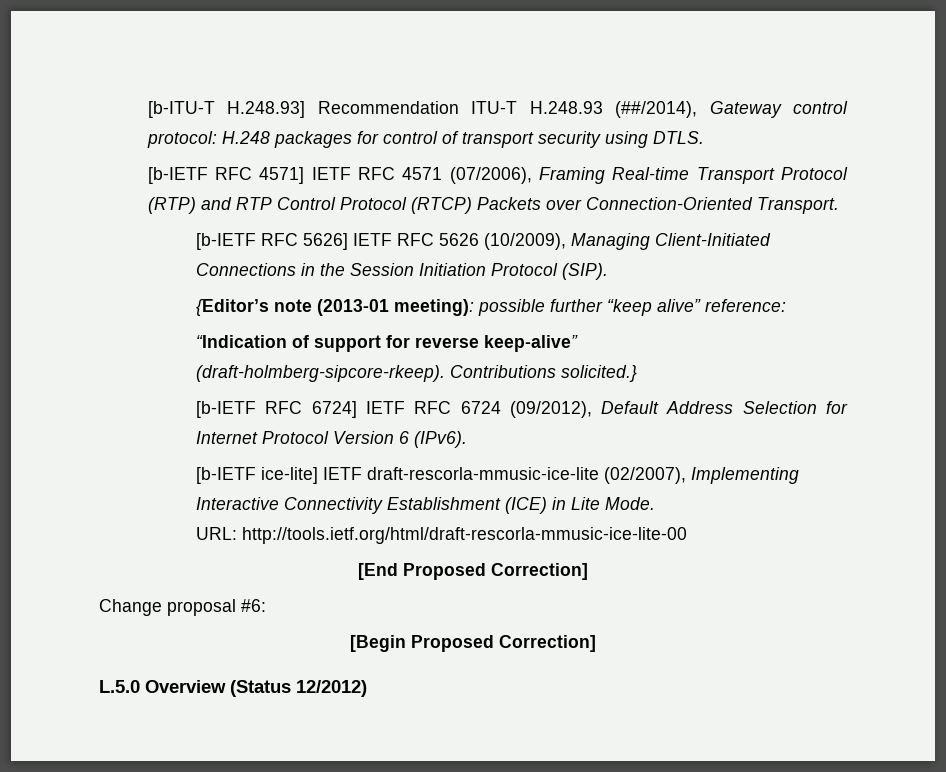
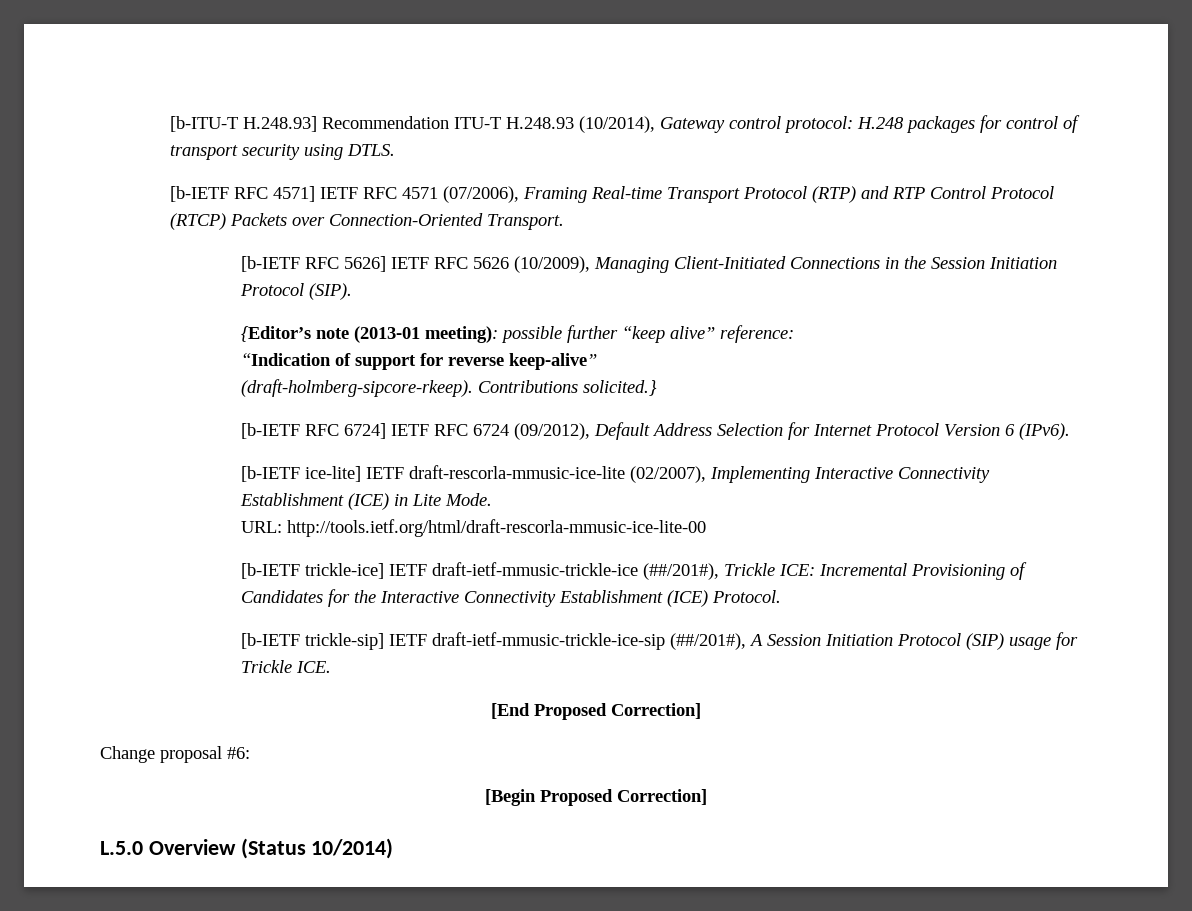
[615,101,698,118] (##/2014), -> [579,116,656,133] (10/2014),
(688, 535) none -> [240,562,1027,580] [240,589,781,607] [240,632,1078,650] [240,660,331,673] // [b-IETF trickle-ice] IETF draft-ietf-mmusic-trickle-ice (##/201#), Trickle ICE: Incremental Provisioning of Candidates for the Interactive Connectivity Establishment (ICE) Protocol. // [b-IETF trickle-sip] IETF draft-ietf-mmusic-trickle-ice-sip (##/201#), A Session Initiation Protocol (SIP) usage for Trickle ICE.
[296,680,367,697] 12/2012) -> [311,838,394,859] 10/2014)

